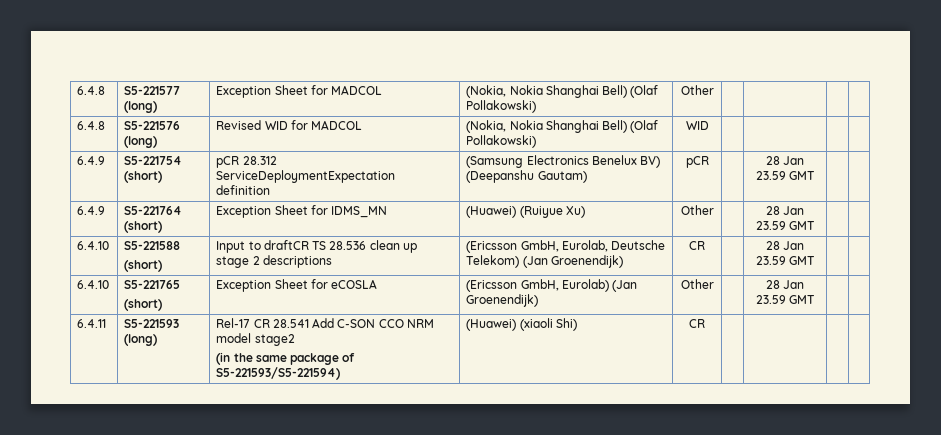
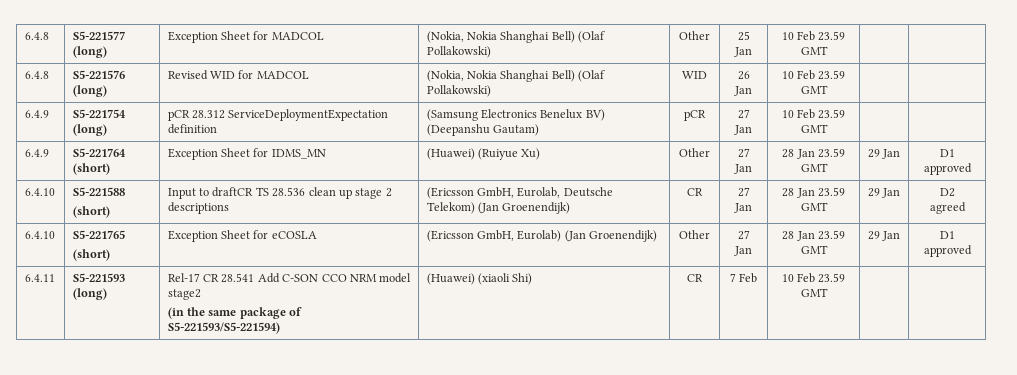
(714, 90) | -> [737,31,750,41] [734,47,752,57] [781,31,846,41] [800,46,828,55] 25 Jan | 10 Feb 23.59 GMT
(709, 125) | -> [737,71,750,80] [734,86,752,96] [781,70,846,80] [800,85,828,94] 26 Jan | 10 Feb 23.59 GMT
[124,171,163,183] (short) -> [72,124,107,136] (long)
[765,156,805,165] | 28 Jan -> [737,109,750,119] [734,125,752,135] [781,109,815,119] 27 Jan | 10 Feb
[765,206,805,215] [755,221,816,230] | 28 Jan 23.59 GMT | | -> [737,148,750,158] [734,164,752,174] [782,148,845,159] [800,163,828,172] [867,149,901,159] [939,149,955,157] [923,163,972,175] 27 Jan | 28 Jan 23.59 GMT | 29 Jan | D1 approved
[765,241,805,250] [755,256,816,265] | 28 Jan 23.59 GMT | | -> [737,187,750,197] [734,203,752,213] [782,187,845,198] [800,202,828,211] [867,188,901,198] [939,188,955,197] [929,202,966,214] 27 Jan | 28 Jan 23.59 GMT | 29 Jan | D2 // agreed
[765,280,805,289] [755,295,816,304] | 28 Jan 23.59 GMT | | -> [737,230,750,240] [734,246,752,256] [782,230,845,241] [800,245,828,254] [867,231,901,241] [939,231,955,239] [923,245,972,257] 27 Jan | 28 Jan 23.59 GMT | 29 Jan | D1 approved
(705, 323) | -> [729,273,758,283] [781,273,846,283] [800,288,828,297] 7 Feb | 10 Feb 23.59 GMT

